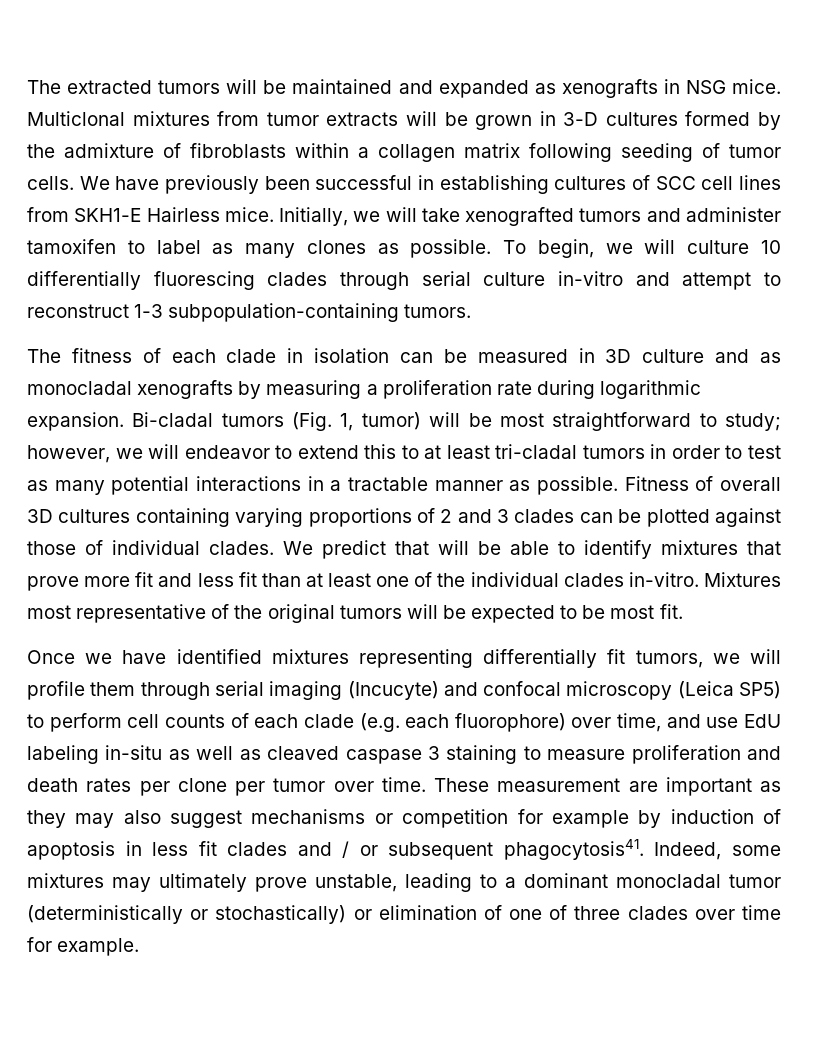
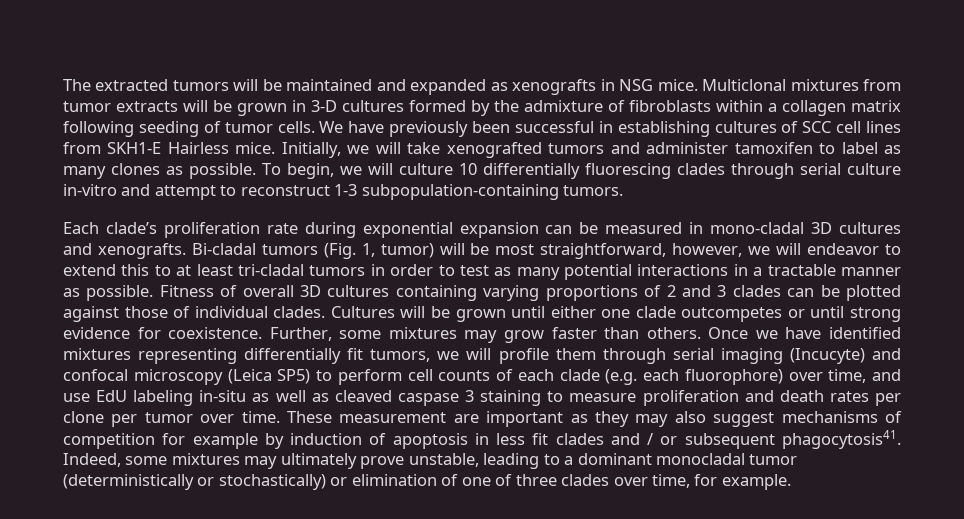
[27,348,781,363] [27,380,702,399] [27,412,124,431] The fitness of each clade in isolation can be measured in 3D culture and as monocladal xenografts by measuring a proliferation rate during logarithmic expansion. -> [63,222,901,238] [63,243,186,259] Each clade’s proliferation rate during exponential expansion can be measured in mono-cladal 3D cultures and xenografts.
[552,412,782,431] straightforward to study; -> [540,243,667,259] straightforward,
[283,540,781,559] [27,572,781,591] [27,604,683,623] We predict that will be able to identify mixtures that prove more fit and less fit than at least one of the individual clades in-vitro. Mixtures most representative of the original tumors will be expected to be most fit. // -> [330,306,901,322] [63,327,701,343] Cultures will be grown until either one clade outcompetes or until strong evidence for coexistence. Further, some mixtures may grow faster than others.
[374,813,393,824] or -> [884,411,902,423] of
[741,905,781,920] time -> [652,474,691,488] time,

